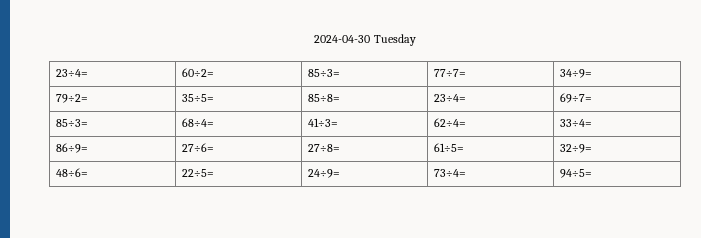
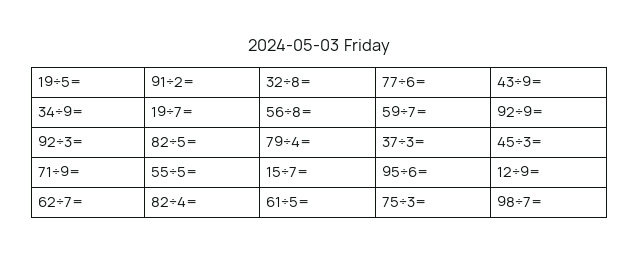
[314,34,416,46] [56,69,89,77] [182,68,215,77] [308,69,341,77] [434,69,467,77] [560,69,593,78] [56,94,89,103] [182,94,215,102] [308,94,341,102] [434,94,467,102] [560,93,593,103] [56,119,89,127] [182,118,215,127] [308,118,339,127] [434,118,467,127] [560,119,593,127] [56,143,89,153] [182,143,215,152] [308,144,341,152] [434,143,465,152] [560,144,593,153] [56,168,89,177] [182,169,215,177] [308,169,341,178] [434,169,467,177] [560,169,593,178] 2024-04-30 Tuesday // 23÷4= | 60÷2= | 85÷3= | 77÷7= | 34÷9= // 79÷2= | 35÷5= | 85÷8= | 23÷4= | 69÷7= // 85÷3= | 68÷4= | 41÷3= | 62÷4= | 33÷4= // 86÷9= | 27÷6= | 27÷8= | 61÷5= | 32÷9= // 48÷6= | 22÷5= | 24÷9= | 73÷4= | 94÷5= -> [248,39,390,55] [38,76,82,87] [151,76,195,87] [266,77,312,87] [382,77,427,87] [497,76,543,87] [38,106,84,117] [151,106,194,117] [266,107,313,117] [382,106,428,117] [497,106,544,117] [38,136,84,147] [151,137,198,147] [266,136,312,147] [382,137,426,147] [497,137,543,147] [38,166,81,177] [151,167,198,177] [266,167,309,177] [382,166,429,177] [497,166,541,177] [38,197,84,207] [151,197,198,207] [266,197,310,207] [382,197,427,207] [497,196,543,207] 2024-05-03 Friday // 19÷5= | 91÷2= | 32÷8= | 77÷6= | 43÷9= // 34÷9= | 19÷7= | 56÷8= | 59÷7= | 92÷9= // 92÷3= | 82÷5= | 79÷4= | 37÷3= | 45÷3= // 71÷9= | 55÷5= | 15÷7= | 95÷6= | 12÷9= // 62÷7= | 82÷4= | 61÷5= | 75÷3= | 98÷7=

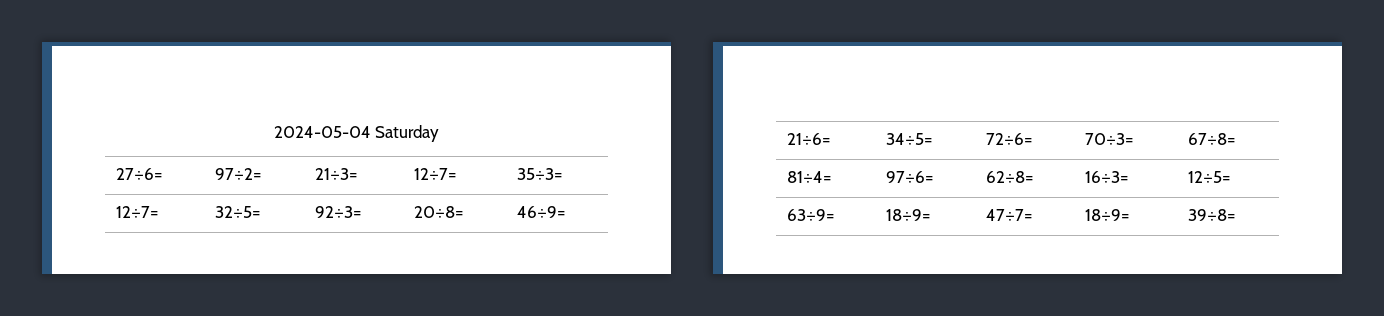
[248,39,390,55] [38,76,82,87] [151,76,195,87] [266,77,312,87] [382,77,427,87] [497,76,543,87] [38,106,84,117] [151,106,194,117] [266,107,313,117] [382,106,428,117] [497,106,544,117] [38,136,84,147] [151,137,198,147] [266,136,312,147] [382,137,426,147] [497,137,543,147] [38,166,81,177] [151,167,198,177] [266,167,309,177] [382,166,429,177] [497,166,541,177] [38,197,84,207] [151,197,198,207] [266,197,310,207] [382,197,427,207] [497,196,543,207] 2024-05-03 Friday // 19÷5= | 91÷2= | 32÷8= | 77÷6= | 43÷9= // 34÷9= | 19÷7= | 56÷8= | 59÷7= | 92÷9= // 92÷3= | 82÷5= | 79÷4= | 37÷3= | 45÷3= // 71÷9= | 55÷5= | 15÷7= | 95÷6= | 12÷9= // 62÷7= | 82÷4= | 61÷5= | 75÷3= | 98÷7= -> [273,125,440,142] [116,168,164,180] [215,168,263,180] [315,168,359,180] [414,168,458,180] [517,168,564,180] [116,206,160,218] [215,206,262,218] [315,206,363,218] [414,206,465,218] [517,206,567,218] [787,133,832,145] [886,133,934,145] [986,133,1034,145] [1085,133,1135,145] [1188,133,1237,145] [787,171,833,183] [886,171,935,183] [986,171,1035,183] [1085,171,1130,183] [1188,171,1232,183] [787,209,836,221] [886,209,932,221] [986,209,1034,221] [1085,209,1131,221] [1188,209,1237,221] 2024-05-04 Saturday // 27÷6= | 97÷2= | 21÷3= | 12÷7= | 35÷3= // 12÷7= | 32÷5= | 92÷3= | 20÷8= | 46÷9= // 21÷6= | 34÷5= | 72÷6= | 70÷3= | 67÷8= // 81÷4= | 97÷6= | 62÷8= | 16÷3= | 12÷5= // 63÷9= | 18÷9= | 47÷7= | 18÷9= | 39÷8=

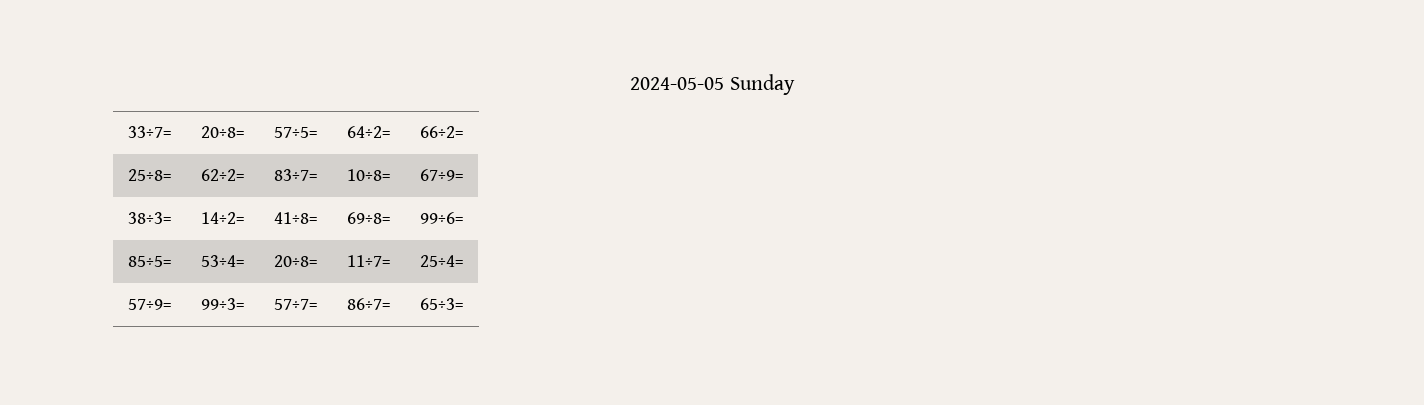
[273,125,440,142] [116,168,164,180] [215,168,263,180] [315,168,359,180] [414,168,458,180] [517,168,564,180] [116,206,160,218] [215,206,262,218] [315,206,363,218] [414,206,465,218] [517,206,567,218] [787,133,832,145] [886,133,934,145] [986,133,1034,145] [1085,133,1135,145] [1188,133,1237,145] [787,171,833,183] [886,171,935,183] [986,171,1035,183] [1085,171,1130,183] [1188,171,1232,183] [787,209,836,221] [886,209,932,221] [986,209,1034,221] [1085,209,1131,221] [1188,209,1237,221] 2024-05-04 Saturday // 27÷6= | 97÷2= | 21÷3= | 12÷7= | 35÷3= // 12÷7= | 32÷5= | 92÷3= | 20÷8= | 46÷9= // 21÷6= | 34÷5= | 72÷6= | 70÷3= | 67÷8= // 81÷4= | 97÷6= | 62÷8= | 16÷3= | 12÷5= // 63÷9= | 18÷9= | 47÷7= | 18÷9= | 39÷8= -> [630,74,795,95] [127,126,171,138] [200,126,244,138] [273,127,317,138] [346,126,390,138] [419,126,463,138] [127,169,171,181] [200,169,244,181] [273,169,317,181] [346,169,390,181] [419,169,463,181] [127,212,171,224] [200,212,244,224] [273,212,317,224] [346,212,390,224] [419,212,463,224] [127,256,171,267] [200,255,244,267] [273,255,317,267] [346,255,390,267] [419,255,463,267] [127,299,171,310] [200,298,244,310] [273,299,317,310] [346,298,390,310] [419,298,463,310] 2024-05-05 Sunday // 33÷7= | 20÷8= | 57÷5= | 64÷2= | 66÷2= // 25÷8= | 62÷2= | 83÷7= | 10÷8= | 67÷9= // 38÷3= | 14÷2= | 41÷8= | 69÷8= | 99÷6= // 85÷5= | 53÷4= | 20÷8= | 11÷7= | 25÷4= // 57÷9= | 99÷3= | 57÷7= | 86÷7= | 65÷3=

